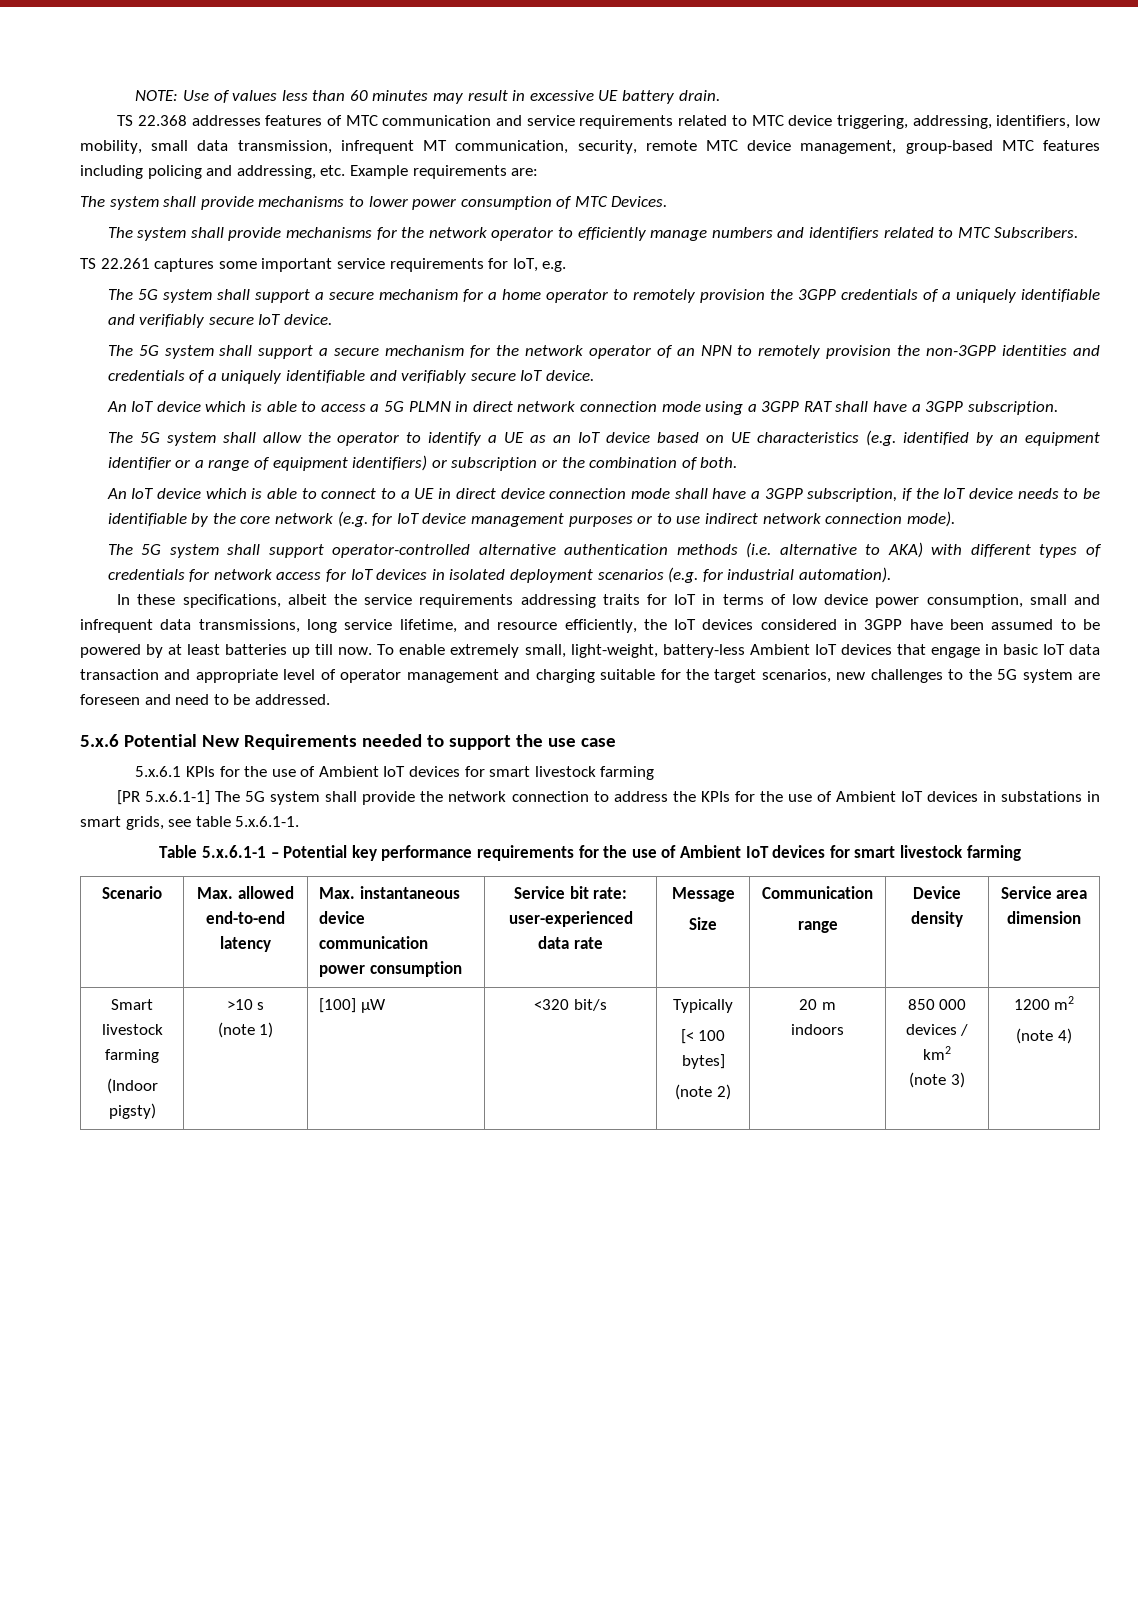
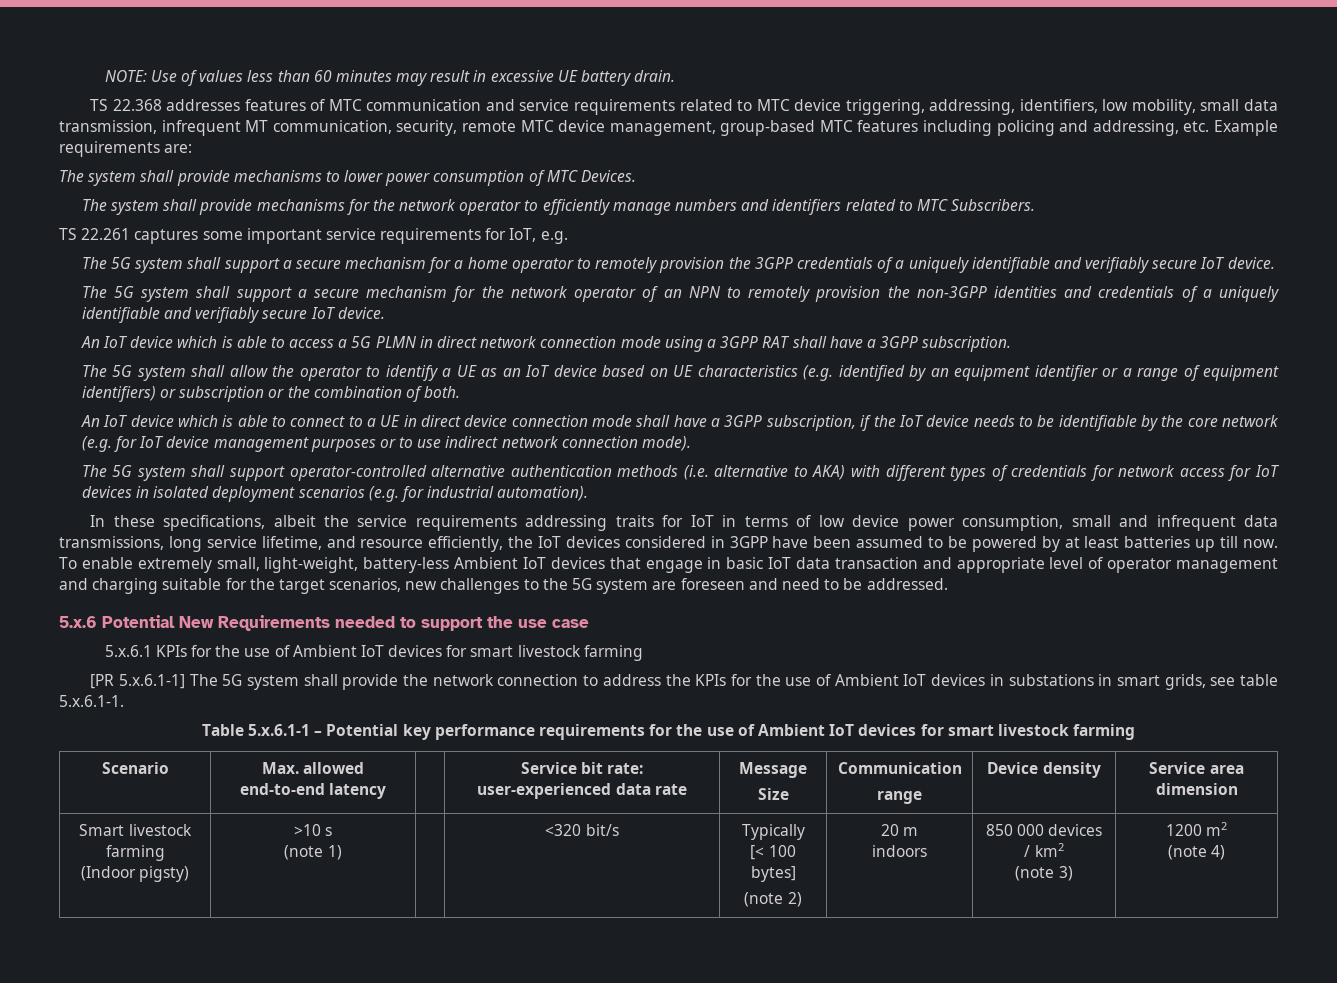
[319,886,460,899] [319,911,366,924] [319,936,429,949] [319,961,462,977] Max. instantaneous device communication power consumption -> (387, 791) none
[319,998,386,1013] [100] µW -> (342, 852) none

